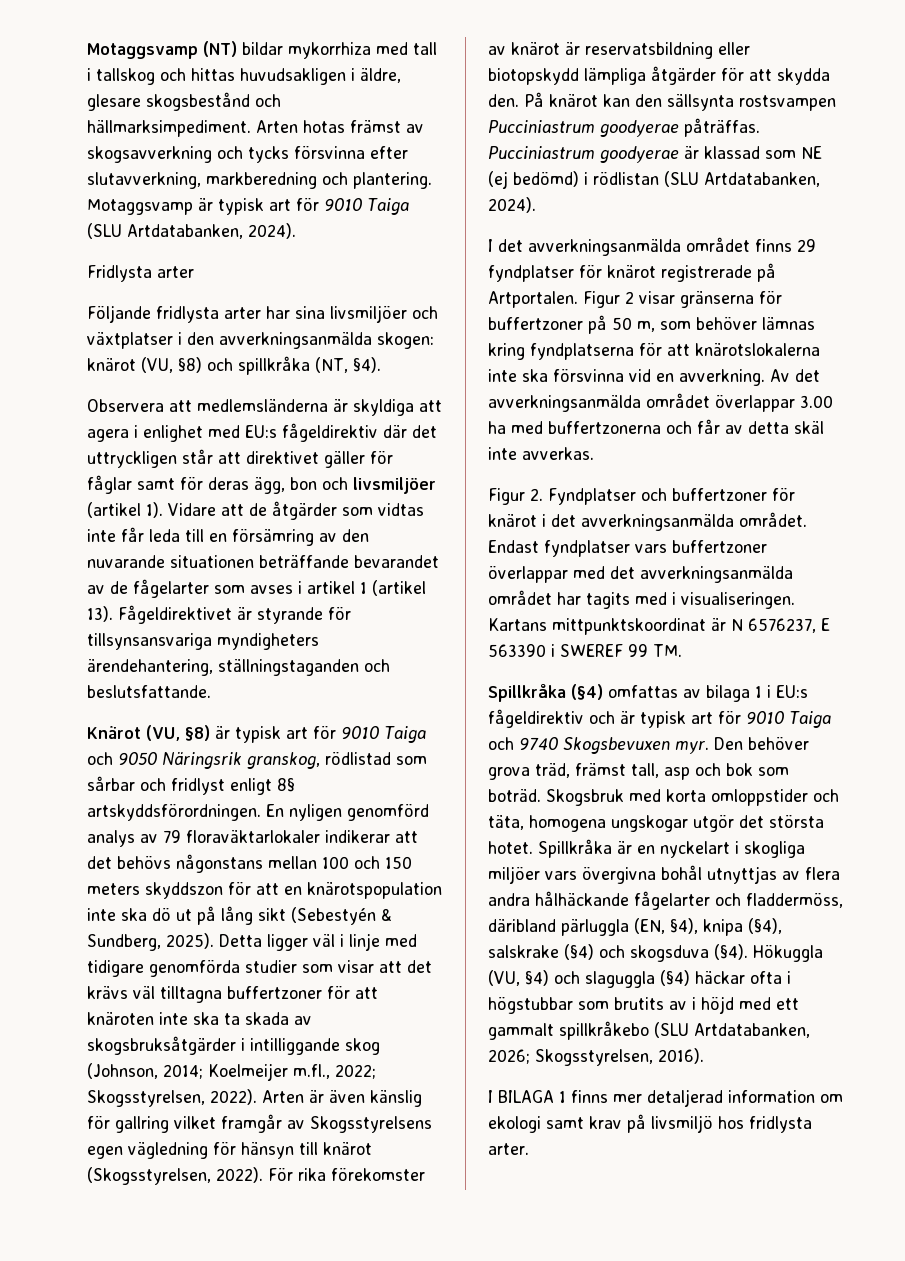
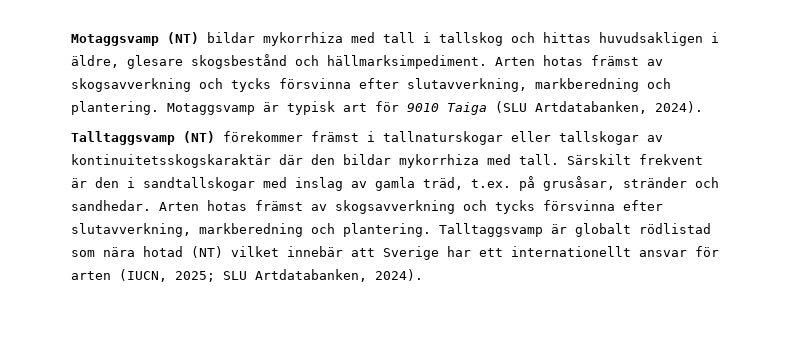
[87,265,194,282] [87,305,438,323] [87,332,434,349] [87,356,381,375] [87,399,442,416] [87,423,437,442] [87,449,393,468] [87,475,436,494] [87,501,424,520] [87,527,369,546] [87,555,439,568] [87,579,426,598] [87,605,351,624] [87,633,319,650] [87,659,390,676] [87,685,211,698] [87,725,426,743] [87,751,427,769] [87,776,295,795] [87,803,429,821] [87,830,418,847] [87,854,412,873] [87,881,442,899] [87,906,392,925] [87,933,417,951] [87,959,432,977] [87,985,378,1003] [87,1012,312,1025] [87,1036,380,1055] [87,1063,376,1081] [87,1089,422,1107] [87,1114,432,1133] [87,1141,372,1159] [87,1167,425,1185] [488,42,750,59] [488,66,830,85] [488,92,836,111] [488,118,760,137] [488,146,822,163] [488,171,820,189] [488,197,536,213] [488,237,816,256] [488,263,776,282] [488,290,782,308] [488,315,815,334] [488,342,820,360] [488,368,820,386] [488,393,833,412] [488,419,824,434] [488,447,594,460] [488,487,795,505] [488,512,807,531] [488,540,767,557] [488,565,793,583] [488,590,795,609] [488,618,830,635] [488,644,682,657] [488,684,808,702] [488,709,831,728] [488,736,809,754] [488,763,789,780] [488,789,839,806] [488,814,824,832] [488,839,805,858] [488,865,840,884] [488,891,843,910] [488,918,782,936] [488,944,823,962] [488,970,791,988] [488,996,799,1014] [488,1021,810,1040] [488,1048,704,1066] [488,1089,843,1107] [488,1114,812,1133] [488,1143,529,1155] Fridlysta arter // Följande fridlysta arter har sina livsmiljöer och växtplatser i den avverkningsanmälda skogen: knärot (VU, §8) och spillkråka (NT, §4). // Observera att medlemsländerna är skyldiga att agera i enlighet med EU:s fågeldirektiv där det uttryckligen står att direktivet gäller för fåglar samt för deras ägg, bon och livsmiljöer (artikel 1). Vidare att de åtgärder som vidtas inte får leda till en försämring av den nuvarande situationen beträffande bevarandet av de fågelarter som avses i artikel 1 (artikel 13). Fågeldirektivet är styrande för tillsynsansvariga myndigheters ärendehantering, ställningstaganden och beslutsfattande. // Knärot (VU, §8) är typisk art för 9010 Taiga och 9050 Näringsrik granskog, rödlistad som sårbar och fridlyst enligt 8§ artskyddsförordningen. En nyligen genomförd analys av 79 floraväktarlokaler indikerar att det behövs någonstans mellan 100 och 150 meters skyddszon för att en knärotspopulation inte ska dö ut på lång sikt (Sebestyén & Sundberg, 2025). Detta ligger väl i linje med tidigare genomförda studier som visar att det krävs väl tilltagna buffertzoner för att knäroten inte ska ta skada av skogsbruksåtgärder i intilliggande skog (Johnson, 2014; Koelmeijer m.fl., 2022; Skogsstyrelsen, 2022). Arten är även känslig för gallring vilket framgår av Skogsstyrelsens egen vägledning för hänsyn till knärot (Skogsstyrelsen, 2022). För rika förekomster av knärot är reservatsbildning eller biotopskydd lämpliga åtgärder för att skydda den. På knärot kan den sällsynta rostsvampen Pucciniastrum goodyerae påträffas. Pucciniastrum goodyerae är klassad som NE (ej bedömd) i rödlistan (SLU Artdatabanken, 2024). // I det avverkningsanmälda området finns 29 fyndplatser för knärot registrerade på Artportalen. Figur 2 visar gränserna för buffertzoner på 50 m, som behöver lämnas kring fyndplatserna för att knärotslokalerna inte ska försvinna vid en avverkning. Av det avverkningsanmälda området överlappar 3.00 ha med buffertzonerna och får av detta skäl inte avverkas. // Figur 2. Fyndplatser och buffertzoner för knärot i det avverkningsanmälda området. Endast fyndplatser vars buffertzoner överlappar med det avverkningsanmälda området har tagits med i visualiseringen. Kartans mittpunktskoordinat är N 6576237, E 563390 i SWEREF 99 TM. // Spillkråka (§4) omfattas av bilaga 1 i EU:s fågeldirektiv och är typisk art för 9010 Taiga och 9740 Skogsbevuxen myr. Den behöver grova träd, främst tall, asp och bok som boträd. Skogsbruk med korta omloppstider och täta, homogena ungskogar utgör det största hotet. Spillkråka är en nyckelart i skogliga miljöer vars övergivna bohål utnyttjas av flera andra hålhäckande fågelarter och fladdermöss, däribland pärluggla (EN, §4), knipa (§4), salskrake (§4) och skogsduva (§4). Hökuggla (VU, §4) och slaguggla (§4) häckar ofta i högstubbar som brutits av i höjd med ett gammalt spillkråkebo (SLU Artdatabanken, 2026; Skogsstyrelsen, 2016). // I BILAGA 1 finns mer detaljerad information om ekologi samt krav på livsmiljö hos fridlysta arter. -> [71,131,663,145] [71,154,703,168] [71,176,719,191] [71,200,663,214] [71,223,711,237] [71,246,719,260] [71,269,423,282] Talltaggsvamp (NT) förekommer främst i tallnaturskogar eller tallskogar av kontinuitetsskogskaraktär där den bildar mykorrhiza med tall. Särskilt frekvent är den i sandtallskogar med inslag av gamla träd, t.ex. på grusåsar, stränder och sandhedar. Arten hotas främst av skogsavverkning och tycks försvinna efter slutavverkning, markberedning och plantering. Talltaggsvamp är globalt rödlistad som nära hotad (NT) vilket innebär att Sverige har ett internationellt ansvar för arten (IUCN, 2025; SLU Artdatabanken, 2024).

